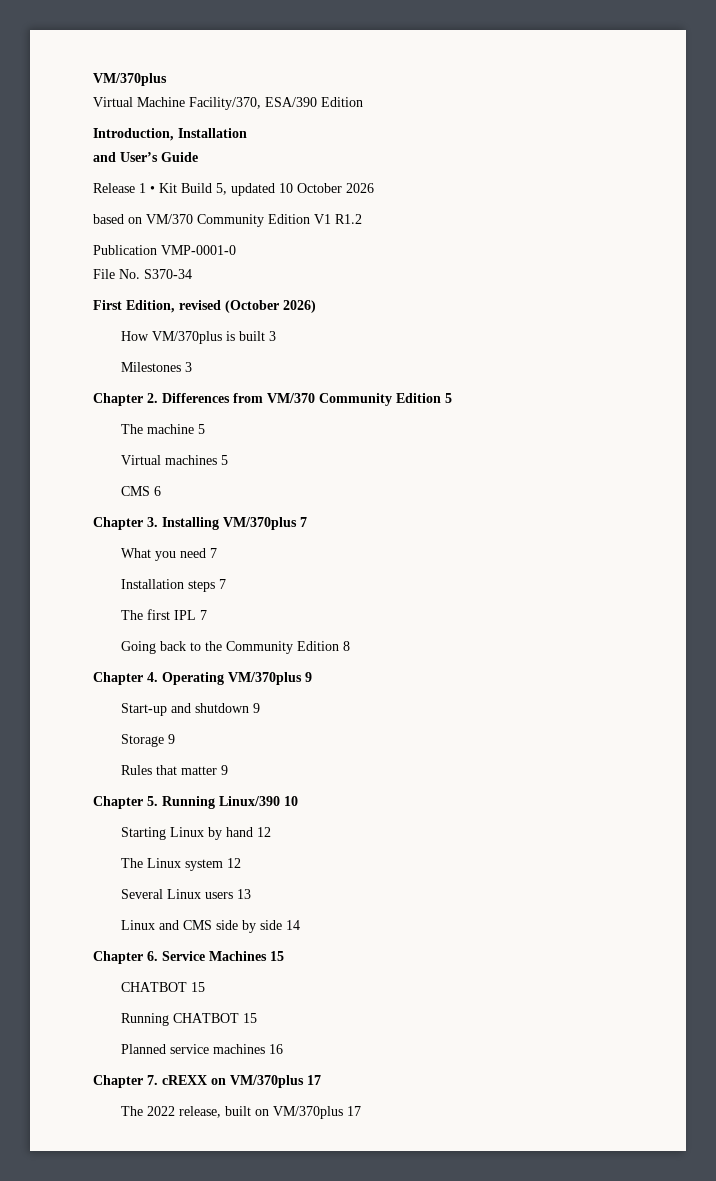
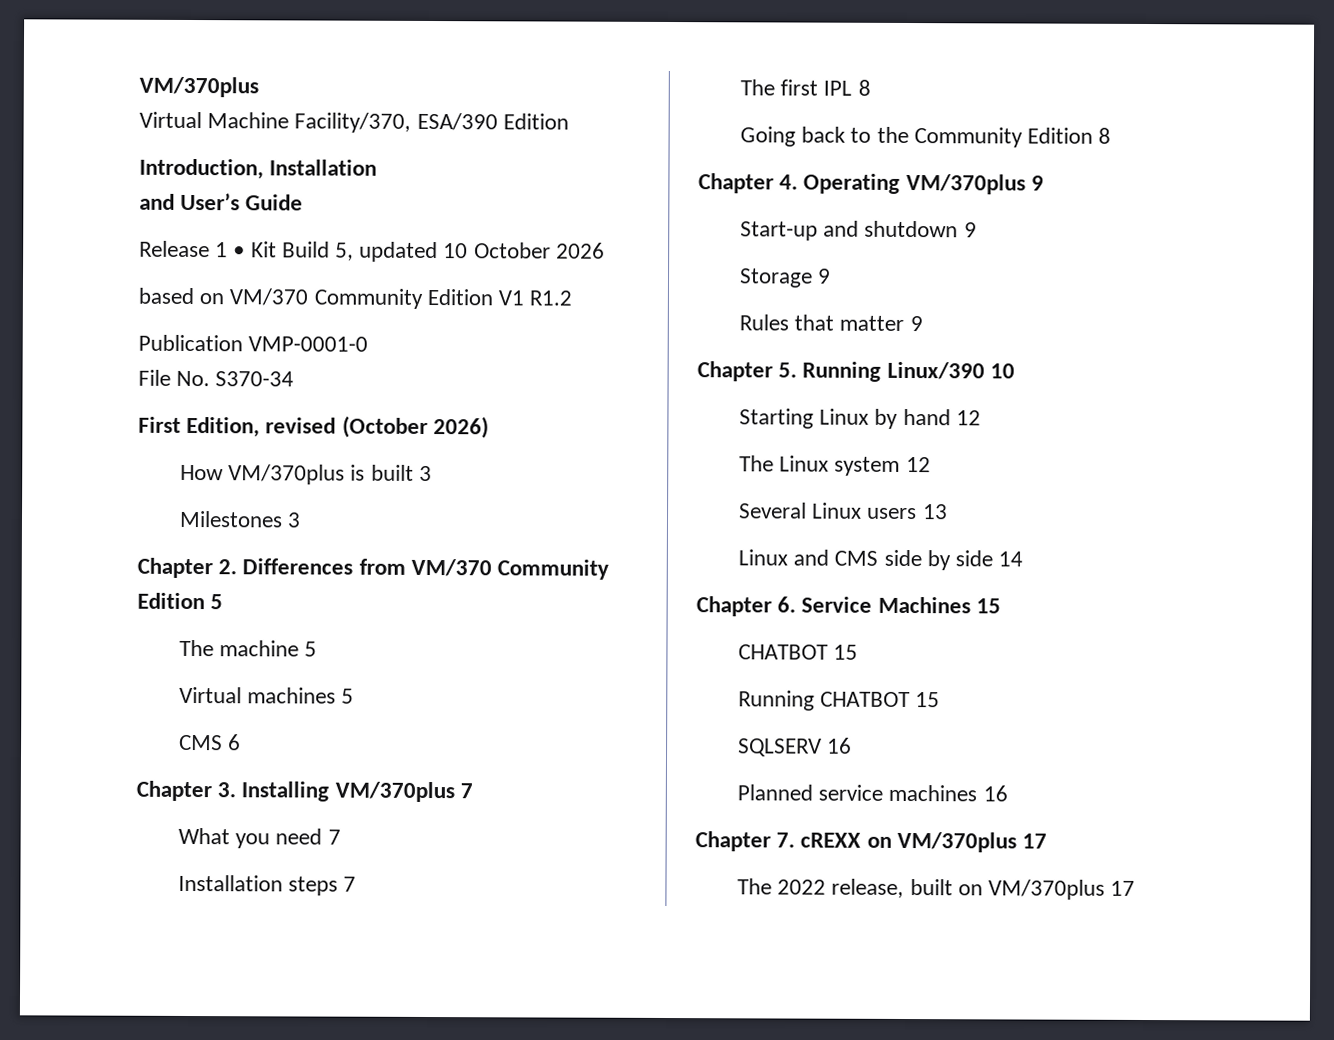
[199,610,207,620] 7 -> [857,79,871,96] 8
(257, 1018) none -> [737,737,853,757] // SQLSERV 16

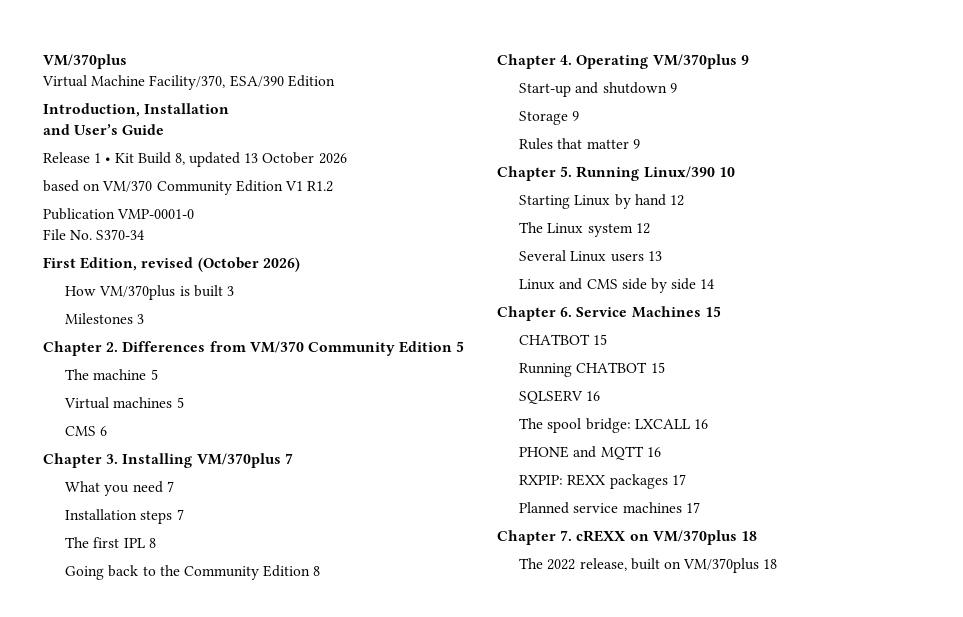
[335,241,469,263] 5, updated 10 -> [174,152,259,167] 8, updated 13
(853, 745) none -> [519,418,708,433] [519,446,661,460] [519,474,686,489] // The spool bridge: LXCALL 16 // PHONE and MQTT 16 // RXPIP: REXX packages 17
[982,785,1008,802] 16 -> [685,502,700,513] 17
[1022,833,1048,849] 17 -> [740,531,757,541] 18
[1110,880,1136,896] 17 -> [763,559,778,569] 18

